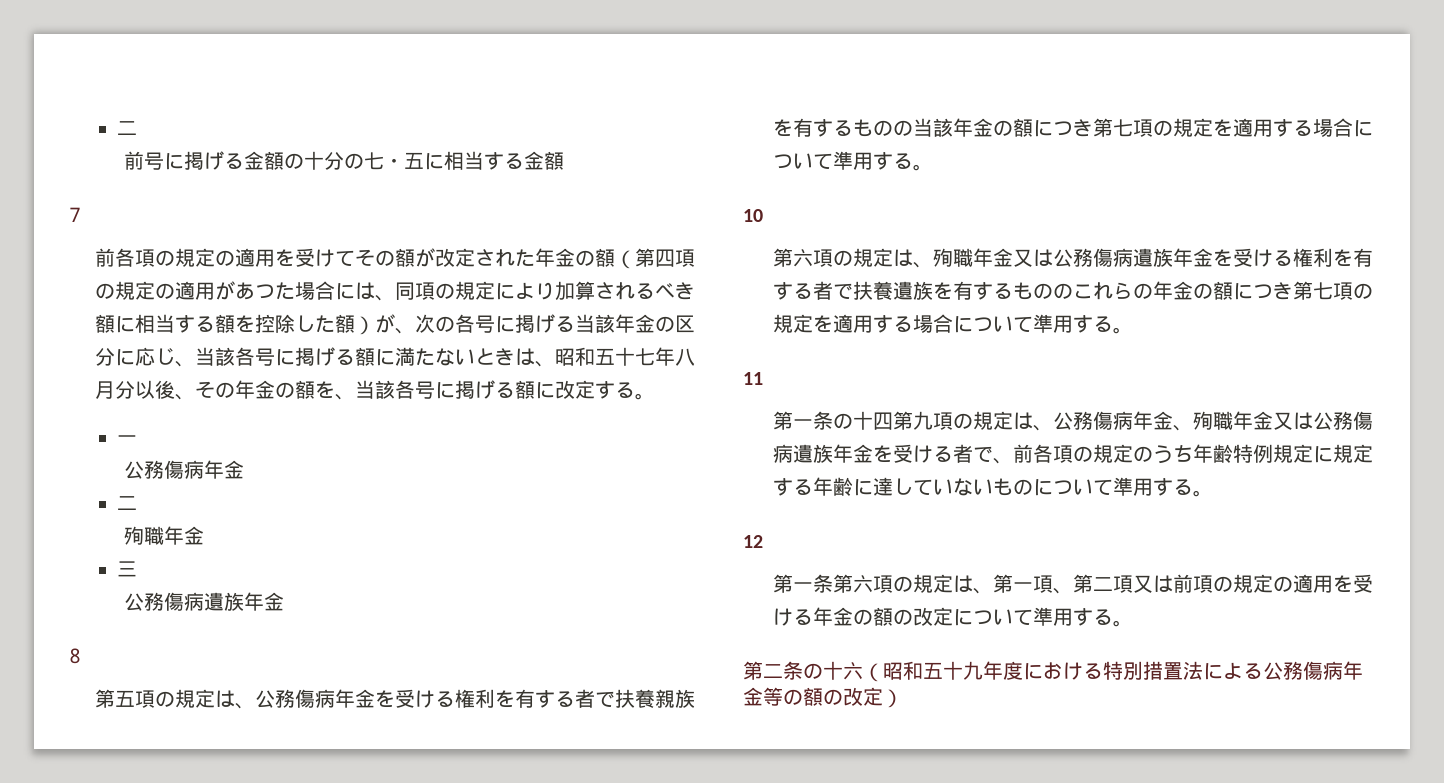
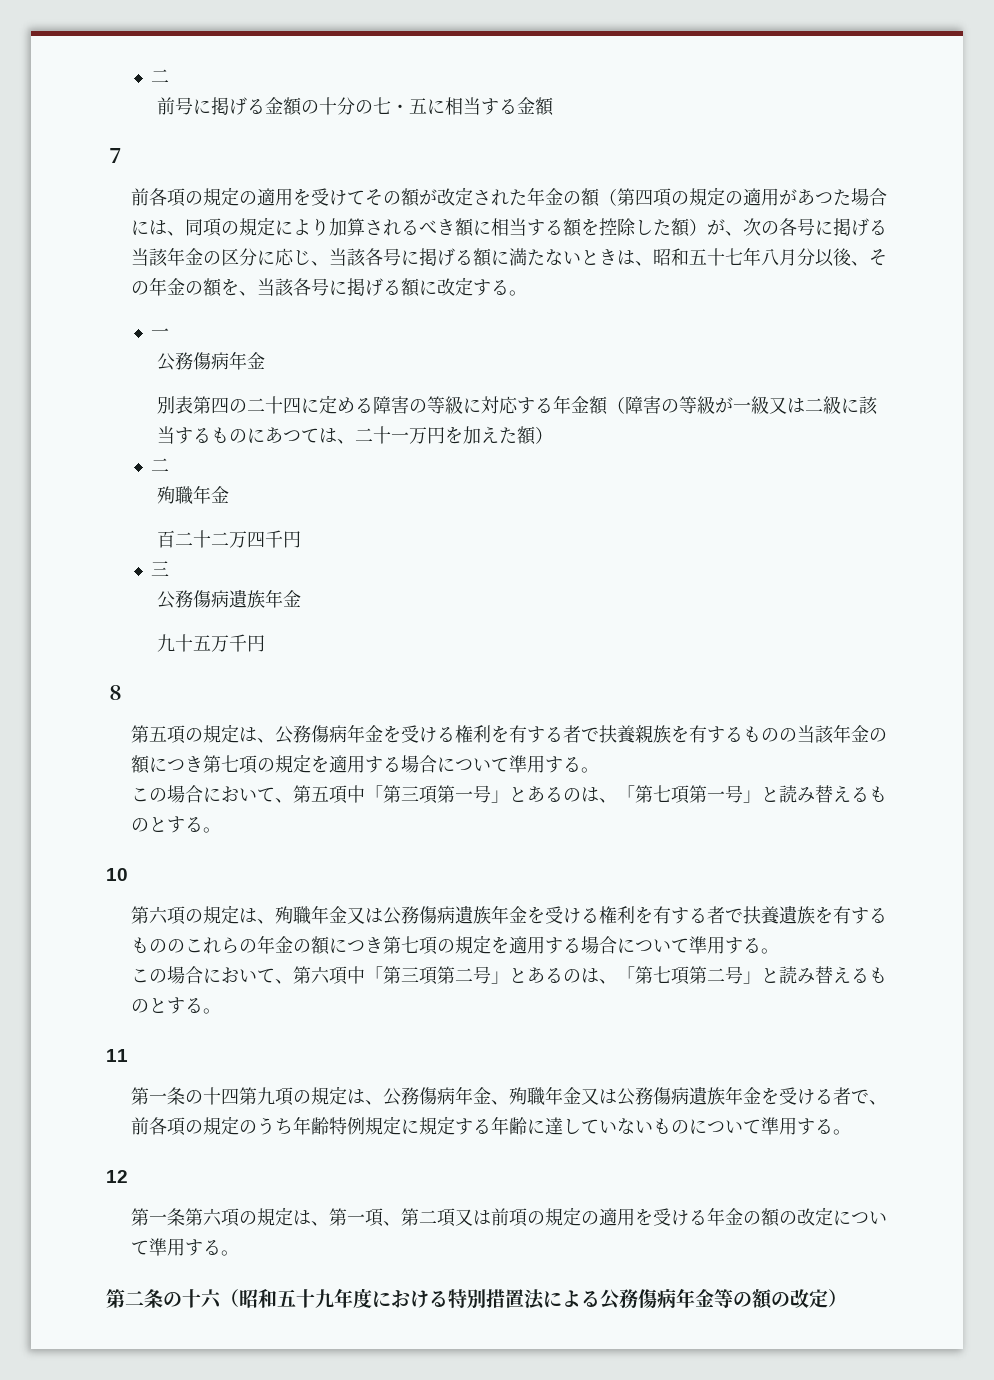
(245, 469) none -> [156,395,878,415] [156,426,553,445] // 別表第四の二十四に定める障害の等級に対応する年金額（障害の等級が一級又は二級に該当するものにあつては、二十一万円を加えた額）
(205, 535) none -> [156,530,301,548] // 百二十二万四千円
(285, 601) none -> [156,634,265,652] // 九十五万千円
(933, 167) none -> [131,785,888,804] [131,816,222,833] // この場合において、第五項中「第三項第一号」とあるのは、「第七項第一号」と読み替えるものとする。
(1133, 330) none -> [131,966,888,985] [131,997,222,1014] // この場合において、第六項中「第三項第二号」とあるのは、「第七項第二号」と読み替えるものとする。

